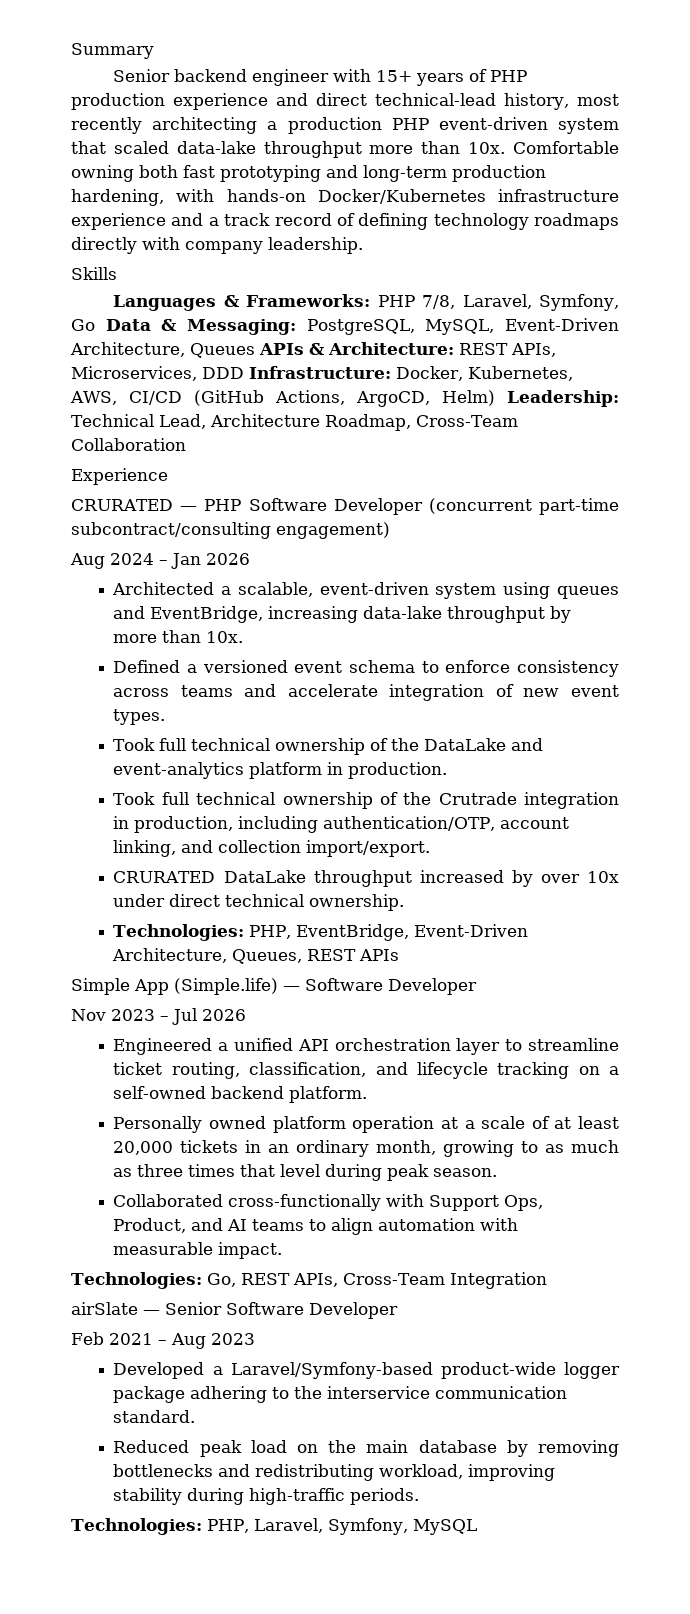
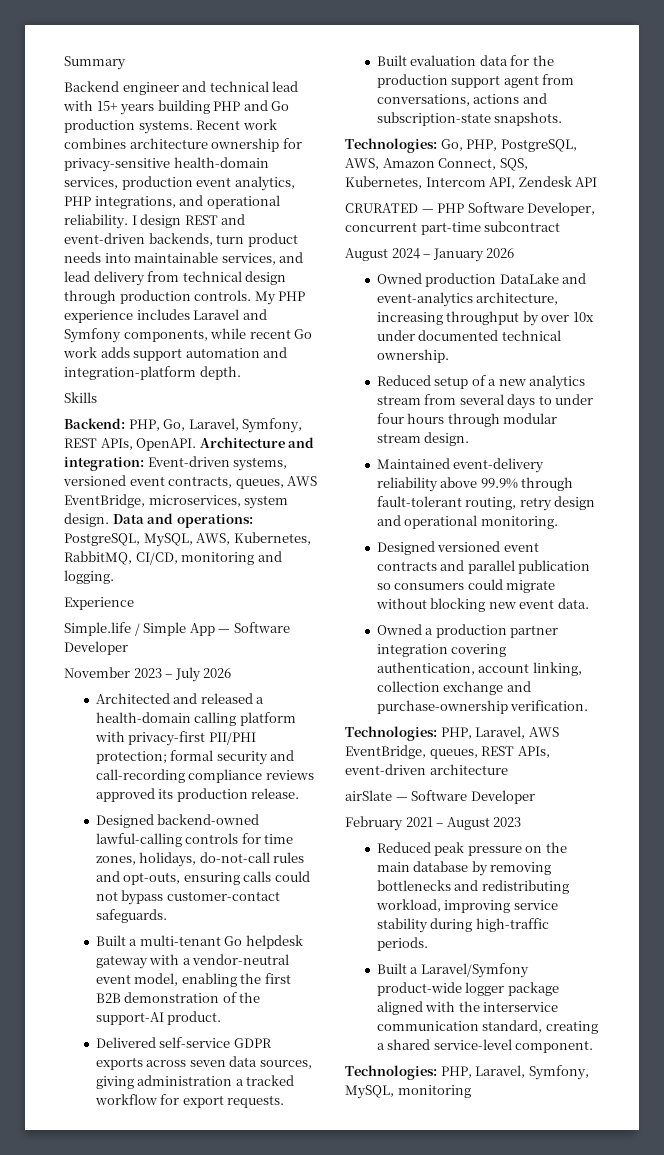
[113,69,528,86] [71,93,619,110] [71,117,619,134] [71,141,619,158] [71,165,546,182] [71,189,619,206] [71,213,619,230] [71,237,363,254] [71,267,117,280] [113,294,620,311] [71,318,619,335] [70,342,556,358] [71,366,573,381] [70,390,619,407] [71,414,518,431] [71,438,186,451] [71,468,168,485] [71,498,619,515] [71,522,390,539] [70,553,105,569] Senior backend engineer with 15+ years of PHP production experience and direct technical-lead history, most recently architecting a production PHP event-driven system that scaled data-lake throughput more than 10x. Comfortable owning both fast prototyping and long-term production hardening, with hands-on Docker/Kubernetes infrastructure experience and a track record of defining technology roadmaps directly with company leadership. // Skills // Languages & Frameworks: PHP 7/8, Laravel, Symfony, Go Data & Messaging: PostgreSQL, MySQL, Event-Driven Architecture, Queues APIs & Architecture: REST APIs, Microservices, DDD Infrastructure: Docker, Kubernetes, AWS, CI/CD (GitHub Actions, ArgoCD, Helm) Leadership: Technical Lead, Architecture Roadmap, Cross-Team Collaboration // Experience // CRURATED — PHP Software Developer (concurrent part-time subcontract/consulting engagement) // Aug -> [64,81,299,95] [63,100,290,115] [64,119,277,134] [64,138,302,152] [64,157,269,172] [64,176,295,191] [64,195,280,209] [64,214,246,229] [64,233,298,247] [64,252,304,265] [64,271,287,286] [64,290,306,305] [64,309,267,323] [64,328,313,343] [63,347,288,361] [64,366,241,380] [64,392,97,403] [64,418,303,433] [64,437,315,451] [64,456,288,471] [63,475,318,489] [64,494,289,509] [64,513,253,528] [64,532,311,547] [64,551,282,565] [64,570,114,584] [64,597,134,610] [64,622,290,636] [64,641,128,655] [64,667,232,682] [95,693,265,704] [95,712,296,726] [94,731,256,746] [95,750,295,765] [95,769,314,783] [95,788,300,802] [95,814,260,828] [95,833,294,847] [95,852,305,867] [95,871,310,885] [95,890,280,905] [95,909,167,923] [95,935,303,949] [95,954,290,969] [95,973,291,987] [95,992,261,1003] [95,1011,222,1025] [95,1037,272,1048] [95,1056,312,1070] [95,1075,295,1089] [94,1094,285,1108] [376,55,554,66] [376,74,575,88] [376,93,547,106] [376,112,563,126] [345,138,577,153] [345,158,528,171] [345,176,598,189] [345,202,596,216] [345,221,561,235] [345,248,388,261] Backend engineer and technical lead with 15+ years building PHP and Go production systems. Recent work combines architecture ownership for privacy-sensitive health-domain services, production event analytics, PHP integrations, and operational reliability. I design REST and event-driven backends, turn product needs into maintainable services, and lead delivery from technical design through production controls. My PHP experience includes Laravel and Symfony components, while recent Go work adds support automation and integration-platform depth. // Skills // Backend: PHP, Go, Laravel, Symfony, REST APIs, OpenAPI. Architecture and integration: Event-driven systems, versioned event contracts, queues, AWS EventBridge, microservices, system design. Data and operations: PostgreSQL, MySQL, AWS, Kubernetes, RabbitMQ, CI/CD, monitoring and logging. // Experience // Simple.life / Simple App — Software Developer // November 2023 – July 2026 // Architected and released a health-domain calling platform with privacy-first PII/PHI protection; formal security and call-recording compliance reviews approved its production release. // Designed backend-owned lawful-calling controls for time zones, holidays, do-not-call rules and opt-outs, ensuring calls could not bypass customer-contact safeguards. // Built a multi-tenant Go helpdesk gateway with a vendor-neutral event model, enabling the first B2B demonstration of the support-AI product. // Delivered self-service GDPR exports across seven data sources, giving administration a tracked workflow for export requests. // Built evaluation data for the production support agent from conversations, actions and subscription-state snapshots. // Technologies: Go, PHP, PostgreSQL, AWS, Amazon Connect, SQS, Kubernetes, Intercom API, Zendesk API // CRURATED — PHP Software Developer, concurrent part-time subcontract // August
[171,553,250,569] [112,582,619,599] [113,606,572,623] [113,630,244,643] [113,660,619,677] [113,684,619,701] [113,709,166,725] [113,738,544,755] [113,762,448,779] [113,792,619,809] [113,816,570,833] [113,840,431,857] [113,870,504,887] Jan 2026 // Architected a scalable, event-driven system using queues and EventBridge, increasing data-lake throughput by more than 10x. // Defined a versioned event schema to enforce consistency across teams and accelerate integration of new event types. // Took full technical ownership of the DataLake and event-analytics platform in production. // Took full technical ownership of the Crutrade integration in production, including authentication/OTP, account linking, and collection import/export. // CRURATED DataLake throughput increased -> [432,248,515,262] [376,273,587,287] [376,292,559,307] [376,311,520,325] January 2026 // Owned production DataLake and event-analytics architecture, increasing throughput
[169,894,221,907] direct -> [418,330,499,341] documented
[113,924,529,941] [112,948,400,964] [71,978,477,995] [71,1008,246,1025] [113,1038,619,1055] [113,1062,619,1079] [113,1086,368,1103] [113,1116,620,1133] [113,1140,619,1157] [113,1164,498,1181] [113,1194,544,1211] [113,1218,519,1235] [113,1242,283,1259] [71,1272,547,1289] [71,1302,398,1319] [71,1332,104,1345] Technologies: PHP, EventBridge, Event-Driven Architecture, Queues, REST APIs // Simple App (Simple.life) — Software Developer // Nov 2023 – Jul 2026 // Engineered a unified API orchestration layer to streamline ticket routing, classification, and lifecycle tracking on a self-owned backend platform. // Personally owned platform operation at a scale of at least 20,000 tickets in an ordinary month, growing to as much as three times that level during peak season. // Collaborated cross-functionally with Support Ops, Product, and AI teams to align automation with measurable impact. // Technologies: Go, REST APIs, Cross-Team Integration // airSlate — Senior Software Developer // Feb -> [376,375,586,390] [376,394,594,409] [376,413,558,427] [376,432,470,446] [376,458,545,473] [376,477,574,492] [376,496,596,511] [376,515,558,529] [376,541,539,555] [376,560,591,574] [376,579,556,593] [375,598,589,612] [376,624,559,638] [376,644,507,657] [376,662,582,676] [376,681,531,695] [376,700,589,714] [345,726,559,741] [345,745,550,759] [345,764,508,775] [345,790,535,804] [345,816,403,831] Reduced setup of a new analytics stream from several days to under four hours through modular stream design. // Maintained event-delivery reliability above 99.9% through fault-tolerant routing, retry design and operational monitoring. // Designed versioned event contracts and parallel publication so consumers could migrate without blocking new event data. // Owned a production partner integration covering authentication, account linking, collection exchange and purchase-ownership verification. // Technologies: PHP, Laravel, AWS EventBridge, queues, REST APIs, event-driven architecture // airSlate — Software Developer // February
[170,1333,255,1349] [113,1362,620,1379] [113,1386,568,1403] [113,1410,196,1423] Aug 2023 // Developed a Laravel/Symfony-based product-wide logger package adhering to the interservice communication standard. -> [446,817,522,830] August 2023
[250,1440,287,1453] load -> [467,846,522,856] pressure
(556, 1472) none -> [513,900,558,910] service
(420, 1496) none -> [376,963,529,978] [376,982,559,996] [376,1001,559,1015] [376,1020,598,1034] [376,1039,594,1053] // Built a Laravel/Symfony product-wide logger package aligned with the interservice communication standard, creating a shared service-level component.
[412,1519,477,1535] MySQL -> [345,1085,471,1099] MySQL, monitoring

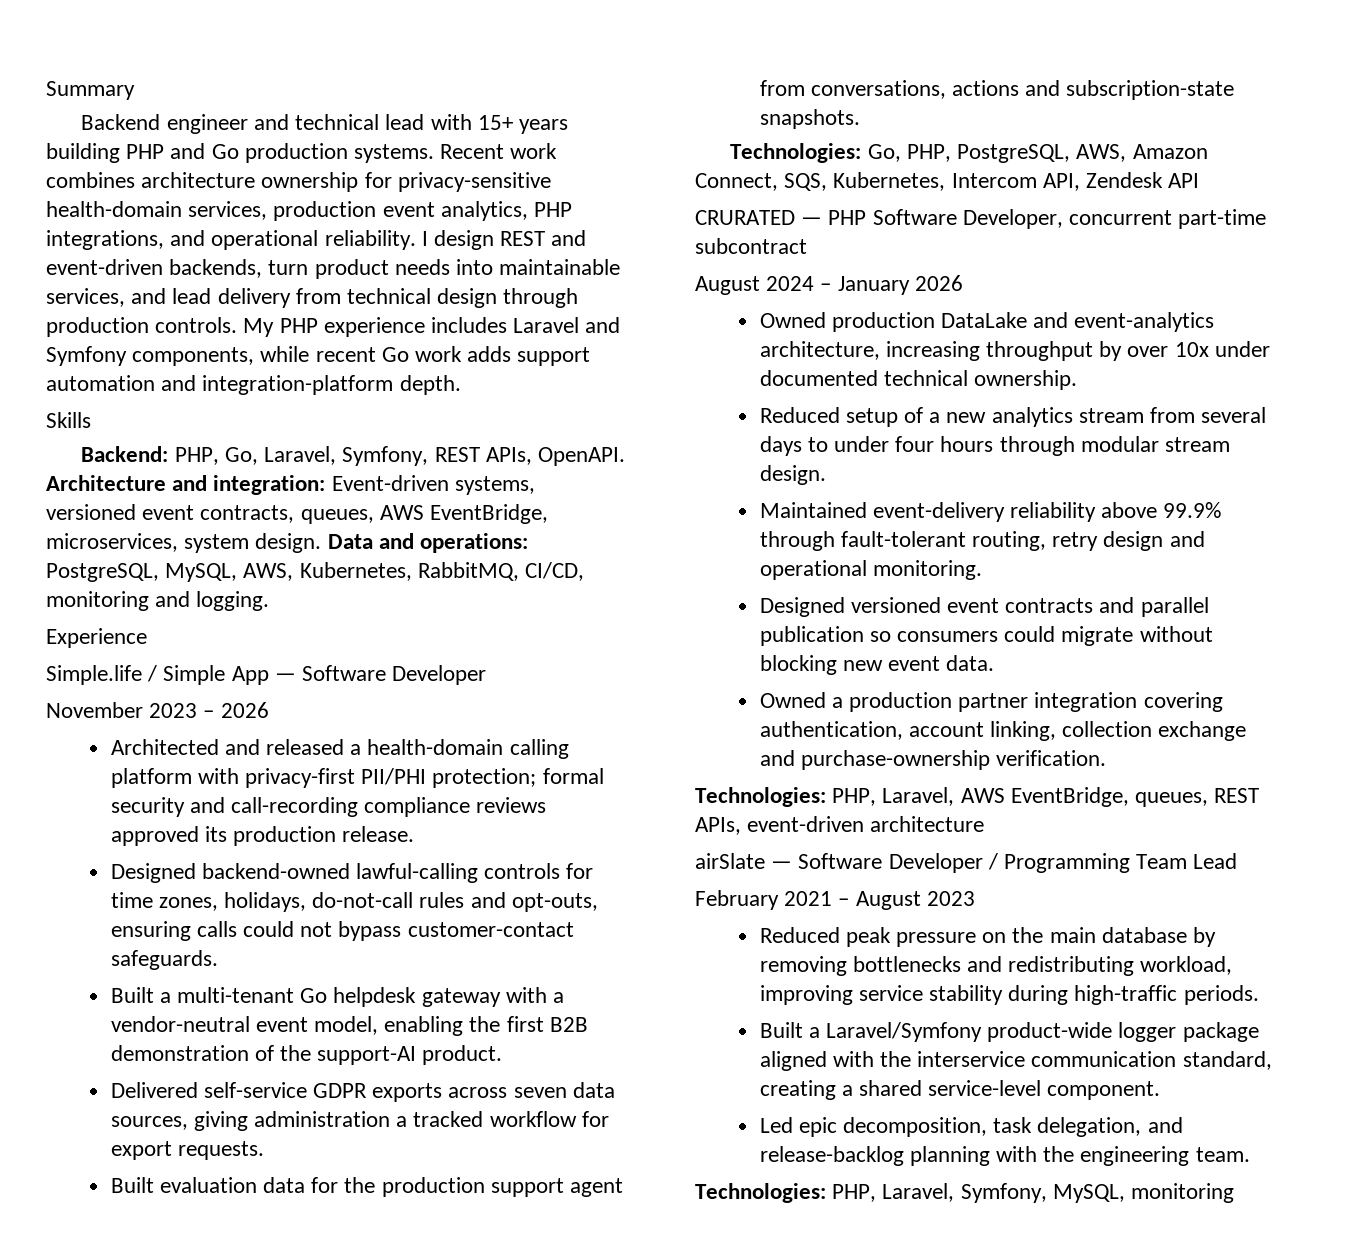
[174,667,201,682] July -> (215, 714) none
(535, 797) none -> [987,853,1238,873] / Programming Team Lead
(594, 1046) none -> [759,1117,1183,1137] [759,1146,1250,1166] // Led epic decomposition, task delegation, and release-backlog planning with the engineering team.

